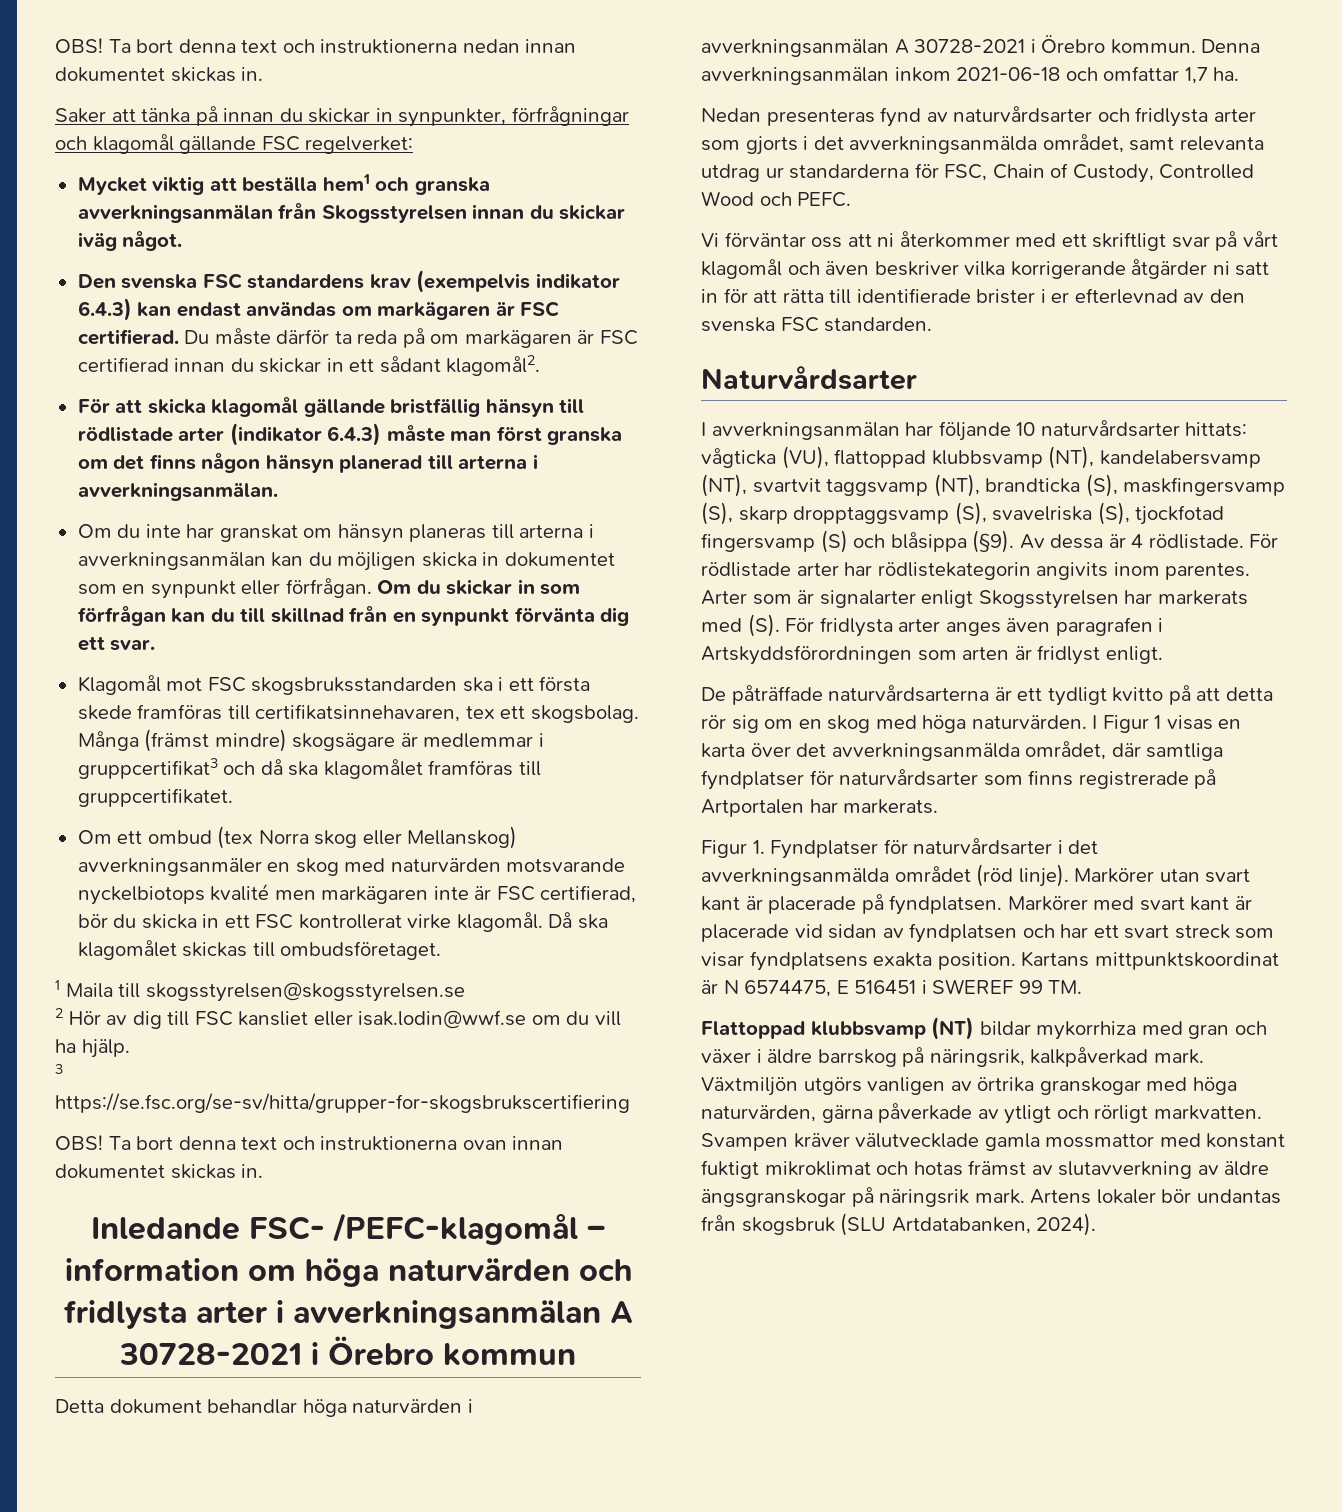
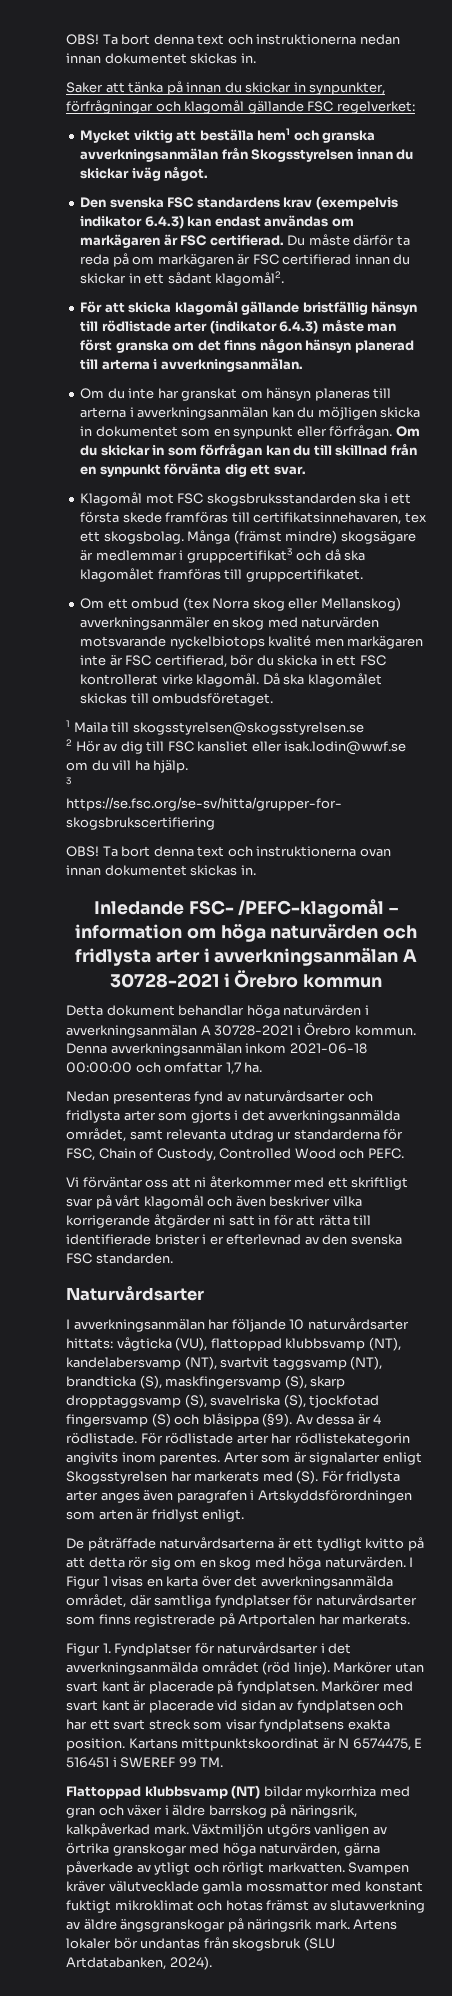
(1061, 74) none -> [66,1062,132,1073] 00:00:00

